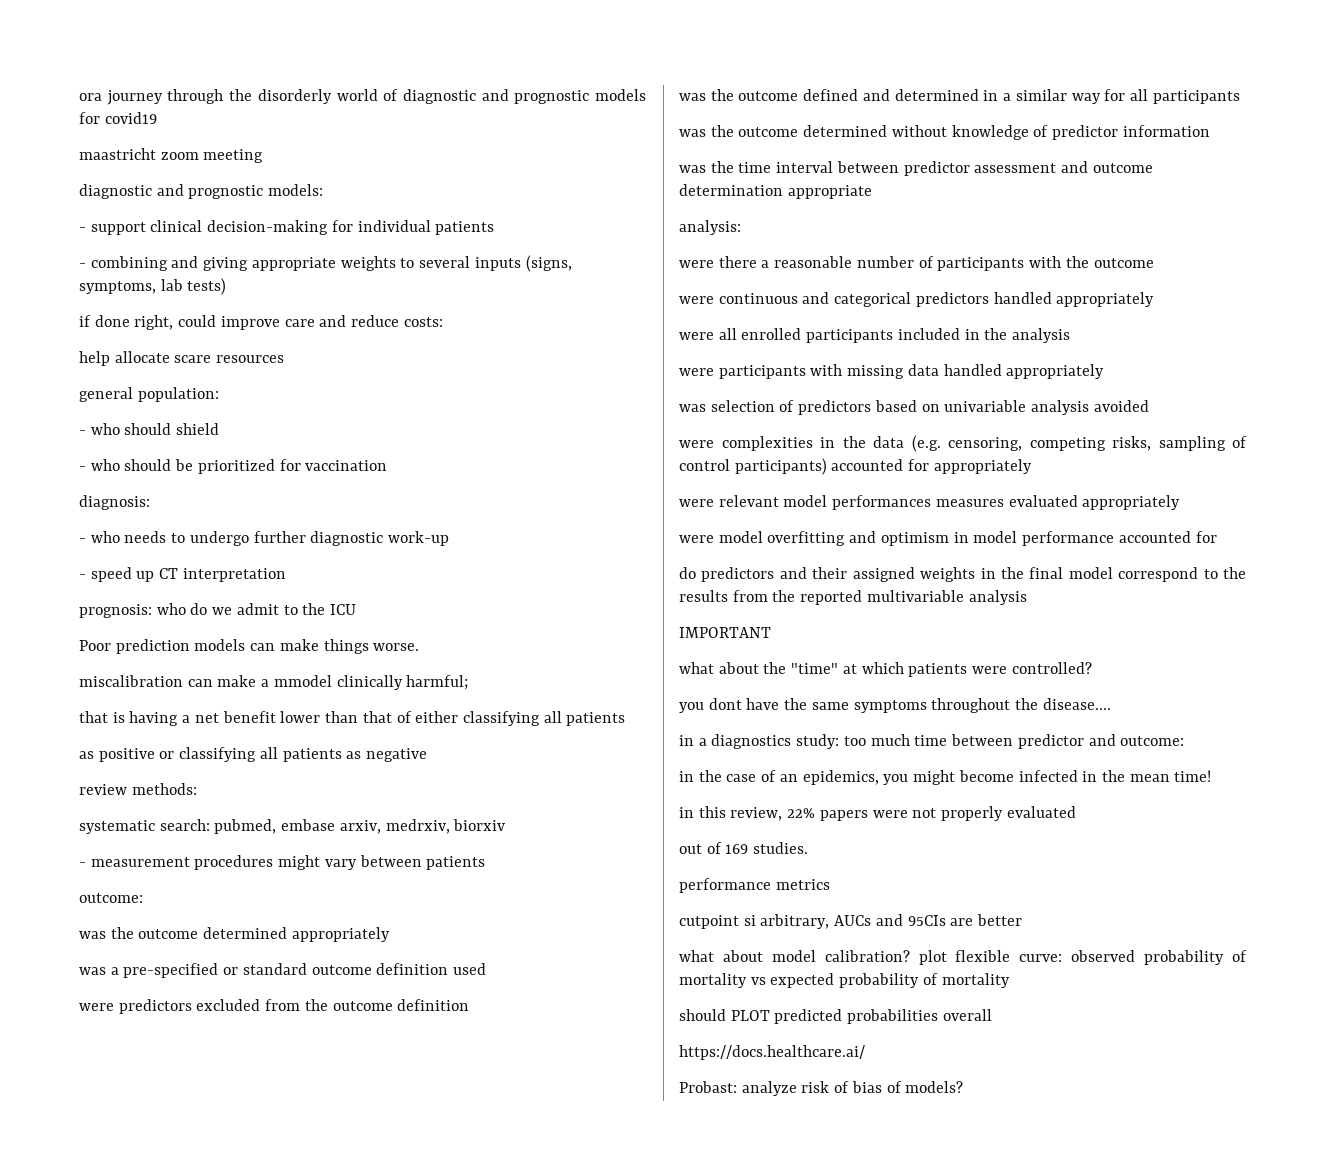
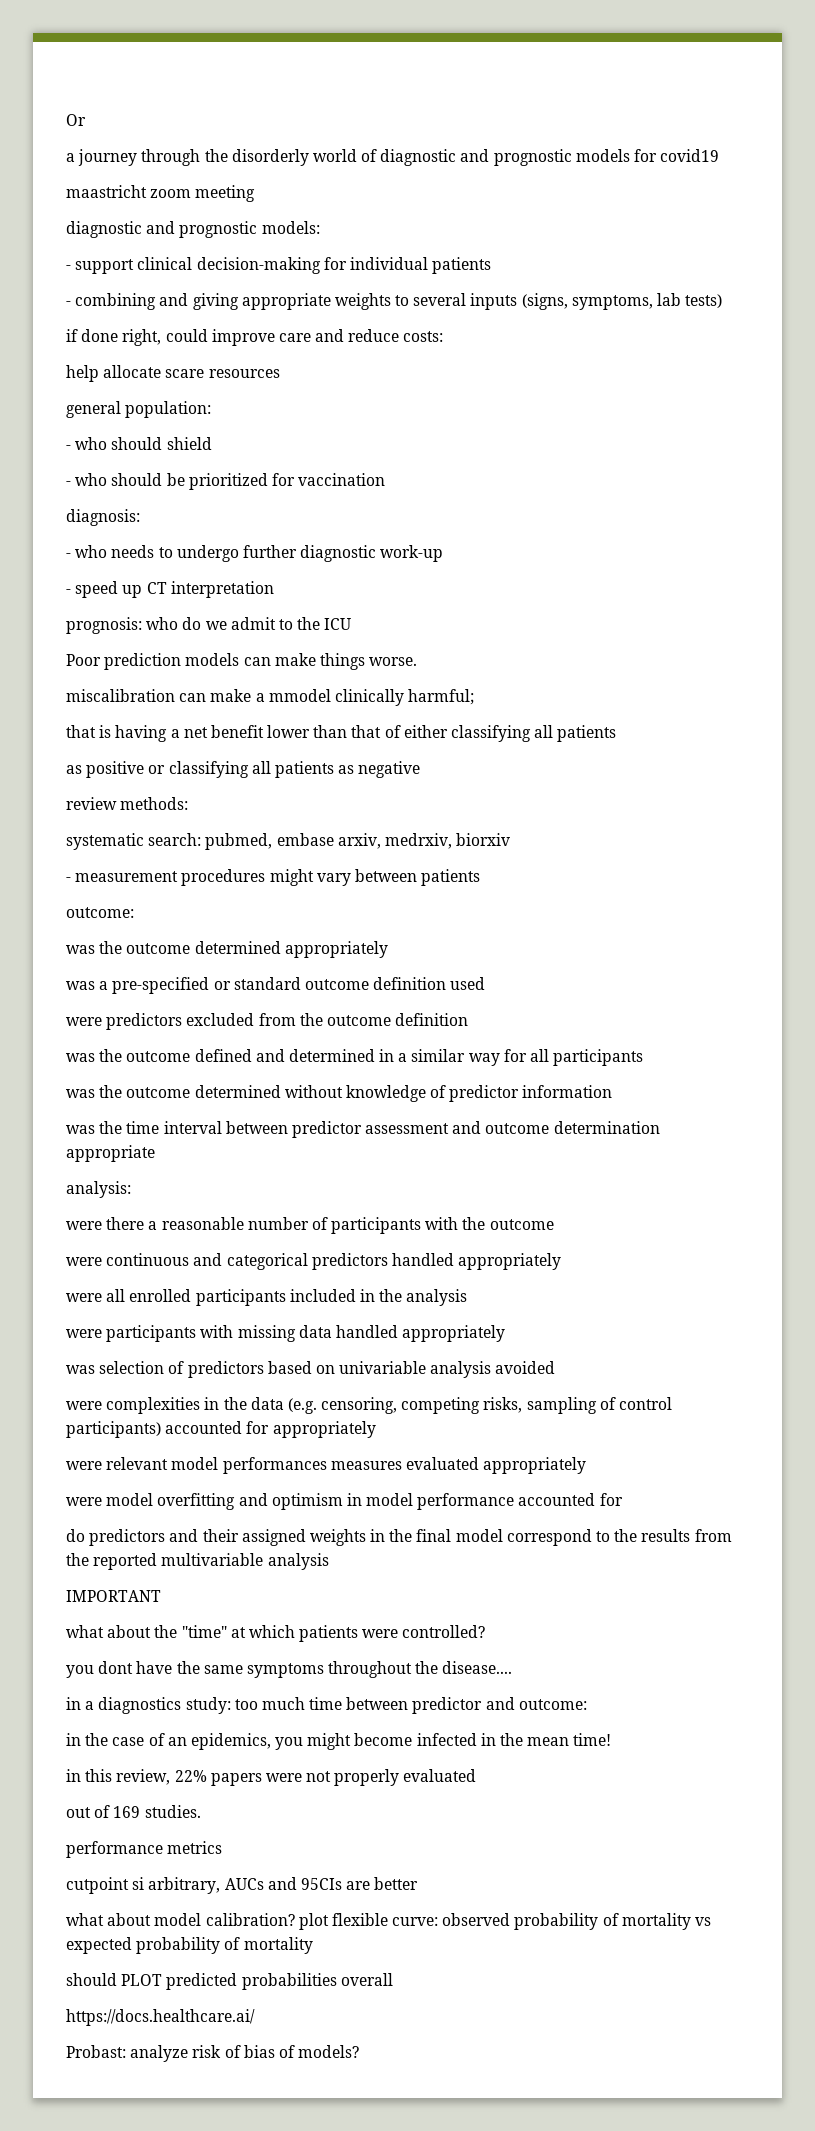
[79,93,102,101] ora -> [66,114,86,126] [66,153,75,162] Or // a

